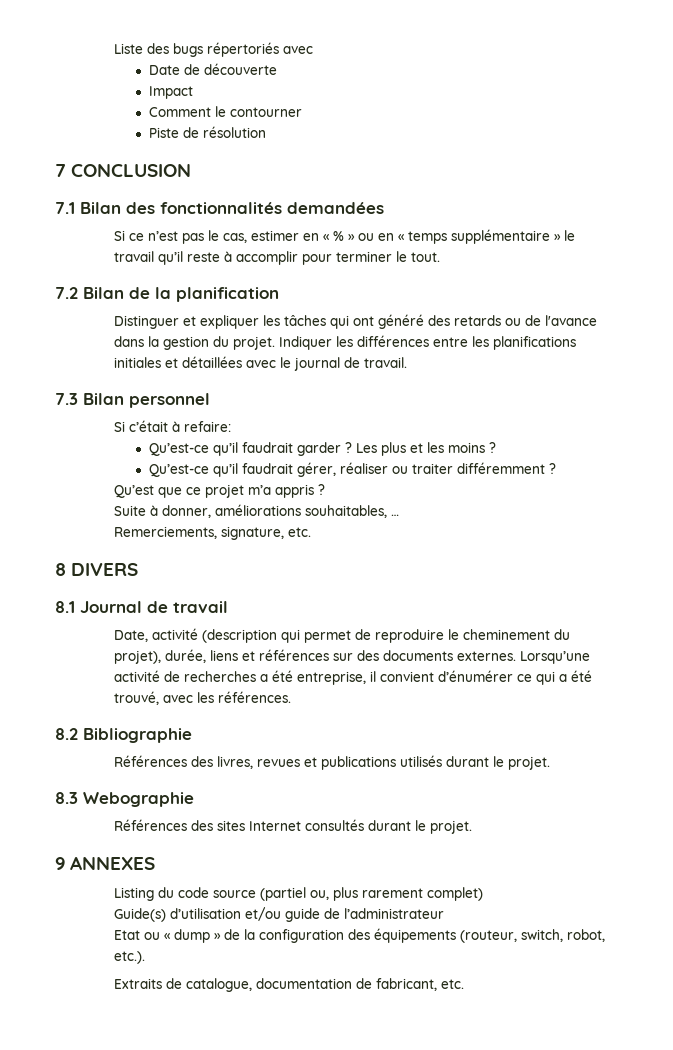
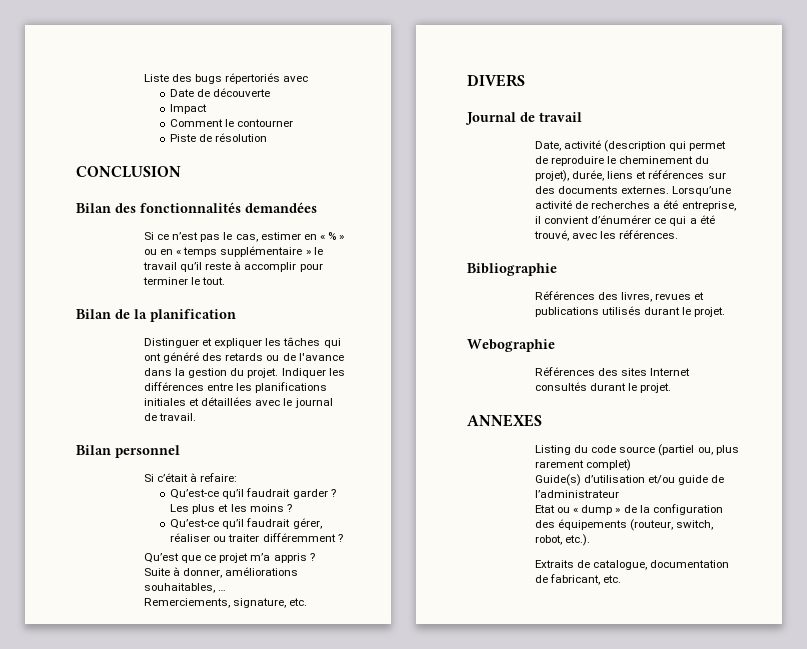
[55,164,66,177] 7 -> (268, 137) none
[55,202,75,214] 7.1 -> (181, 172) none
[55,287,78,299] 7.2 -> (226, 281) none
[55,393,78,405] 7.3 -> (197, 417) none
[55,563,66,576] 8 -> (308, 602) none
[55,601,75,613] 8.1 -> (525, 80) none
[55,728,78,740] 8.2 -> (679, 234) none
[55,792,78,804] 8.3 -> (726, 312) none
[55,857,65,870] 9 -> (672, 388) none

